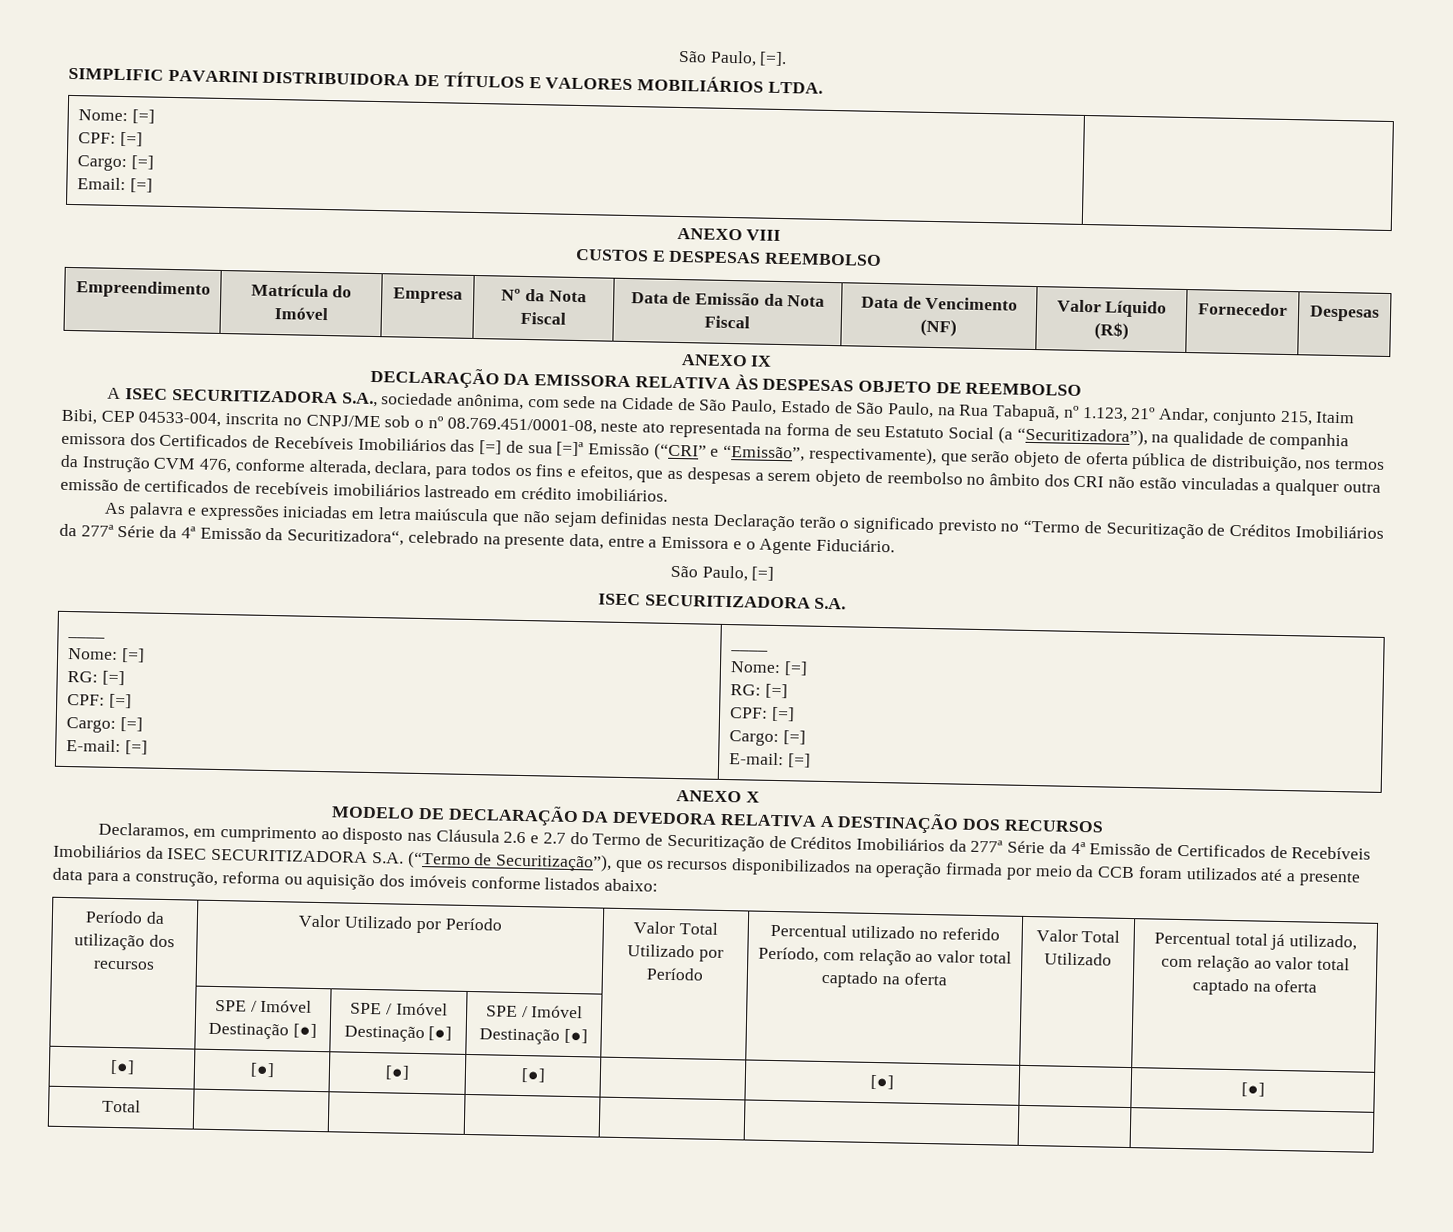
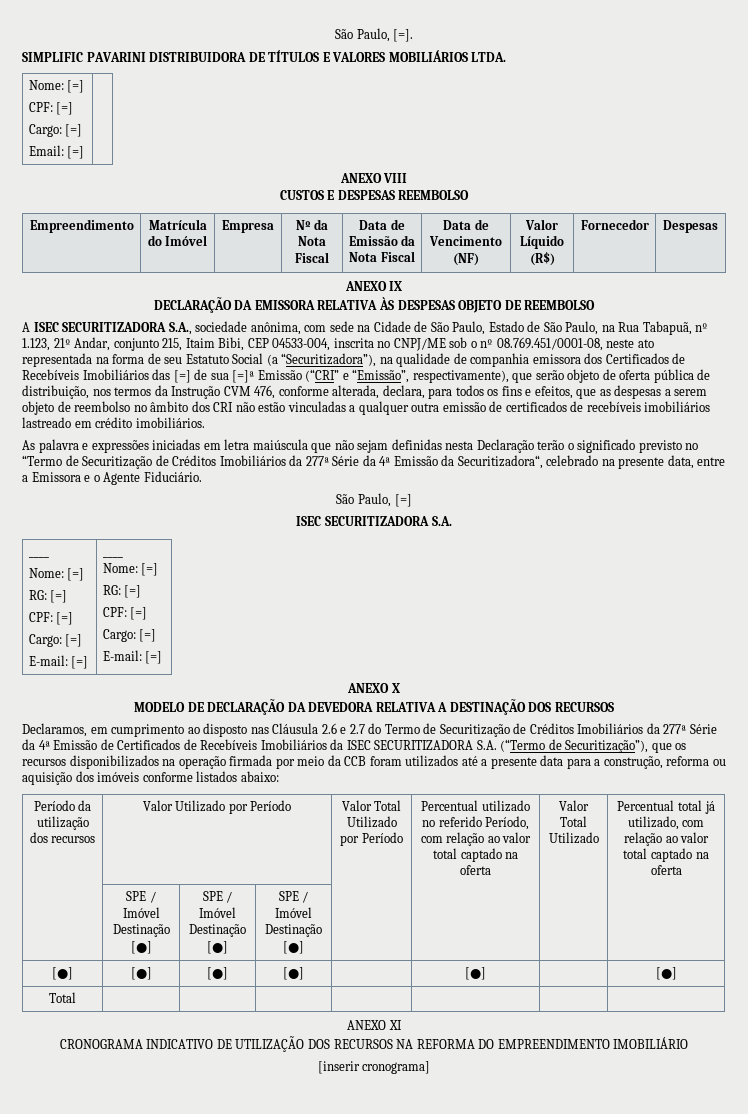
(141, 1106) none -> [347,1020,402,1030] [59,1036,689,1052] [317,1061,431,1074] // ANEXO XI // CRONOGRAMA INDICATIVO DE UTILIZAÇÃO DOS RECURSOS NA REFORMA DO EMPREENDIMENTO IMOBILIÁRIO // [inserir cronograma]

